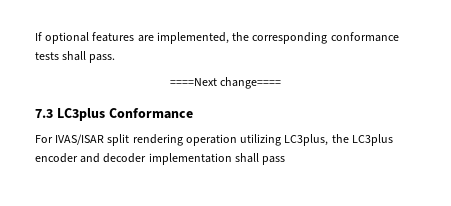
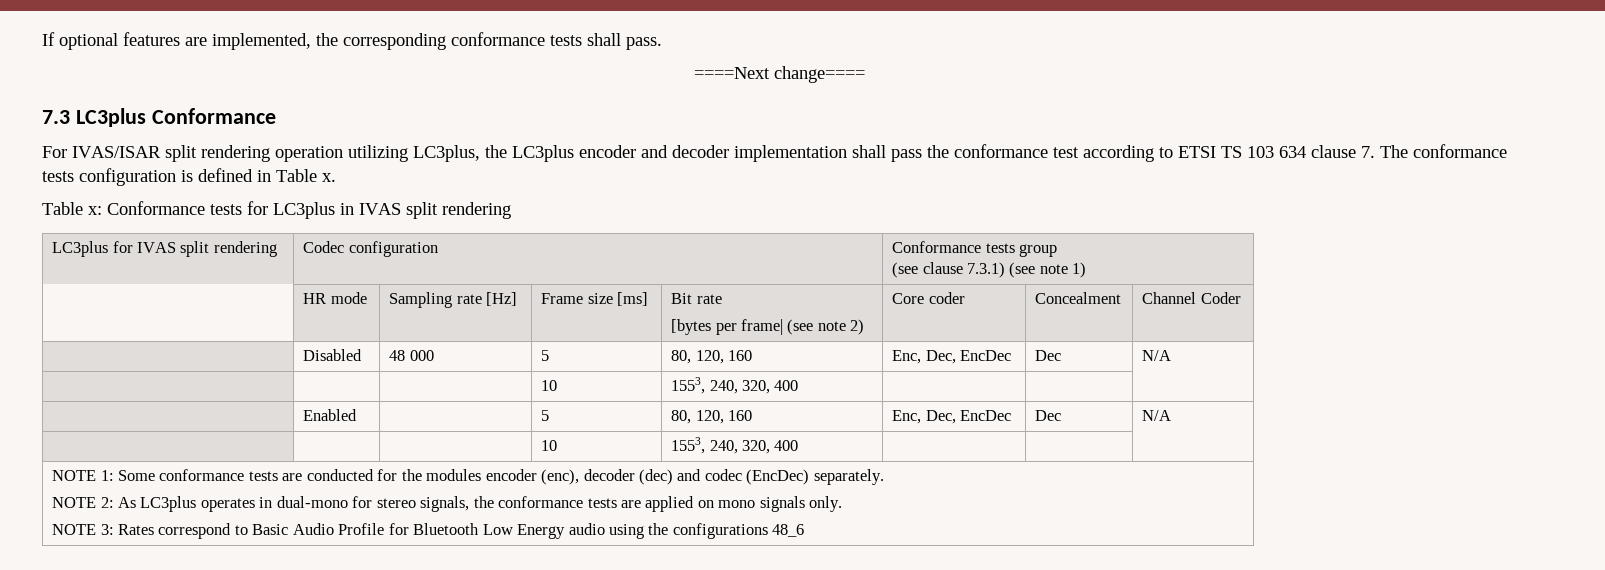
(286, 160) none -> [927,144,1507,162] [42,168,336,186] [42,201,511,219] [52,241,277,257] [303,241,438,257] [892,241,1058,257] [892,262,1087,278] [303,292,367,304] [389,292,518,308] [541,292,649,306] [671,293,722,304] [671,319,865,335] [892,292,965,304] [1035,292,1122,304] [1142,292,1241,304] [303,349,363,361] [389,350,434,361] [541,350,550,361] [671,350,753,364] [892,350,1012,364] [1035,350,1062,361] [1142,350,1172,361] [541,380,558,391] [671,377,799,394] [303,409,358,421] [541,410,550,421] [671,410,753,424] [892,410,1012,424] [1035,410,1062,421] [1142,410,1172,421] [541,440,558,451] [671,437,799,454] [52,469,884,485] [52,496,843,512] [52,523,805,539] the conformance test according to ETSI TS 103 634 clause 7. The conformance tests configuration is defined in Table x. // Table x: Conformance tests for LC3plus in IVAS split rendering // LC3plus for IVAS split rendering | Codec configuration | Conformance tests group // (see clause 7.3.1) (see note 1) // | HR mode | Sampling rate [Hz] | Frame size [ms] | Bit rate // [bytes per frame| (see note 2) | Core coder | Concealment | Channel Coder // | Disabled | 48 000 | 5 | 80, 120, 160 | Enc, Dec, EncDec | Dec | N/A // | | | 10 | 1553, 240, 320, 400 | | | // | Enabled | | 5 | 80, 120, 160 | Enc, Dec, EncDec | Dec | N/A // | | | 10 | 1553, 240, 320, 400 | | | // NOTE 1: Some conformance tests are conducted for the modules encoder (enc), decoder (dec) and codec (EncDec) separately. // NOTE 2: As LC3plus operates in dual-mono for stereo signals, the conformance tests are applied on mono signals only. // NOTE 3: Rates correspond to Basic Audio Profile for Bluetooth Low Energy audio using the configurations 48_6

